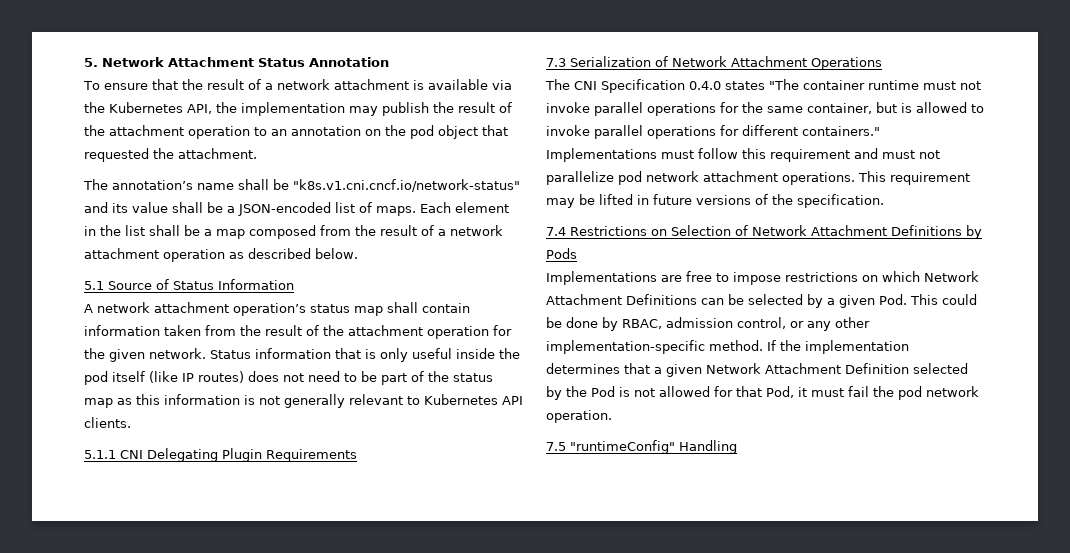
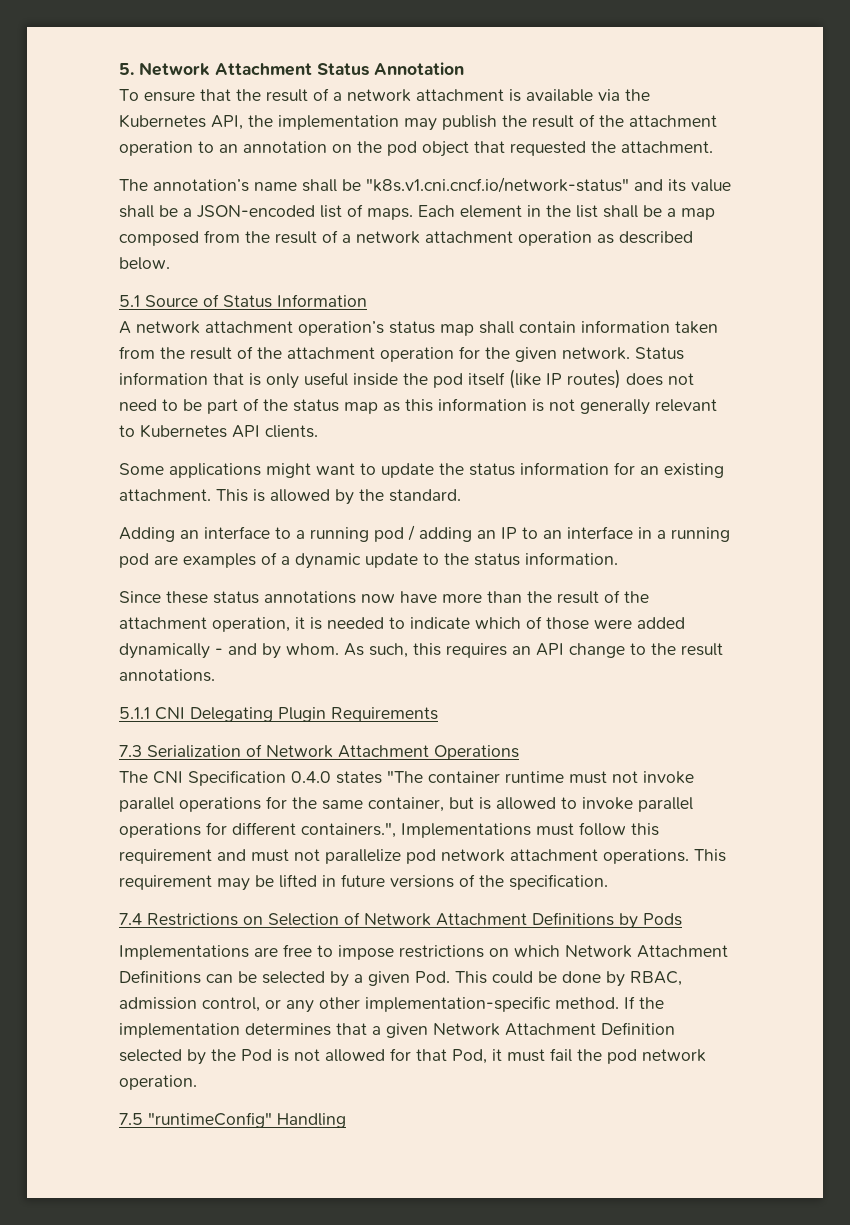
(131, 422) none -> [119,462,724,478] [119,489,461,505] [119,525,730,542] [119,552,618,569] [119,590,649,604] [119,616,685,632] [119,643,723,659] [119,669,215,682] // Some applications might want to update the status information for an existing attachment. This is allowed by the standard. // Adding an interface to a running pod / adding an IP to an interface in a running pod are examples of a dynamic update to the status information. // Since these status annotations now have more than the result of the attachment operation, it is needed to indicate which of those were added dynamically - and by whom. As such, this requires an API change to the result annotations.
[802,126,880,136] containers." -> [301,822,396,838] containers.",

